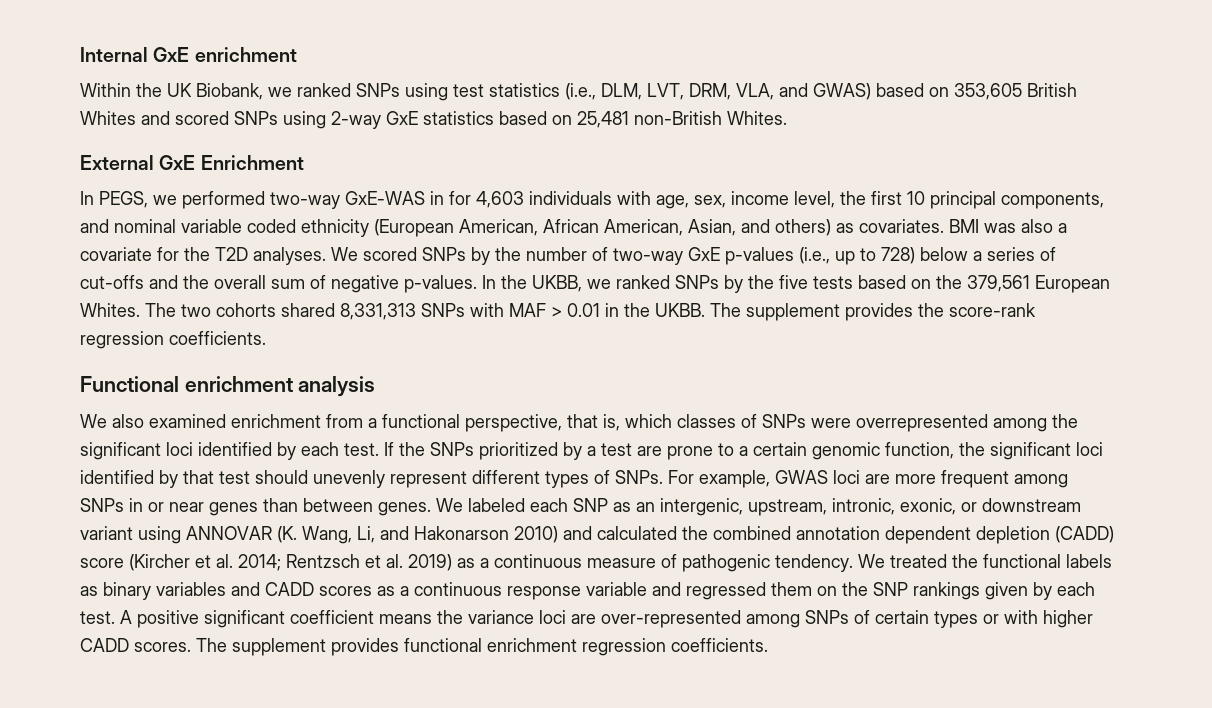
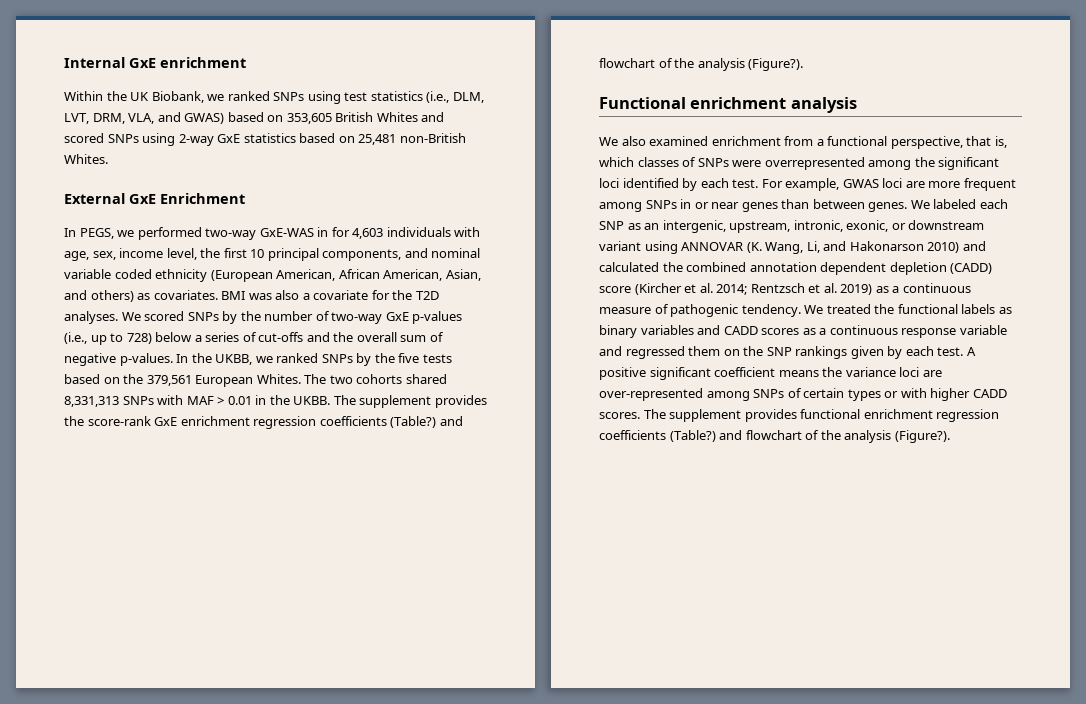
[80,331,266,349] regression coefficients. -> [154,416,463,429] [599,58,804,71] GxE enrichment regression coefficients (Table?) and flowchart of the analysis (Figure?).
[384,442,1103,460] [80,470,663,488] If the SNPs prioritized by a test are prone to a certain genomic function, the significant loci identified by that test should unevenly represent different types of SNPs. -> (759, 183) none
[671,638,768,652] coefficients. -> [599,430,950,443] coefficients (Table?) and flowchart of the analysis (Figure?).

